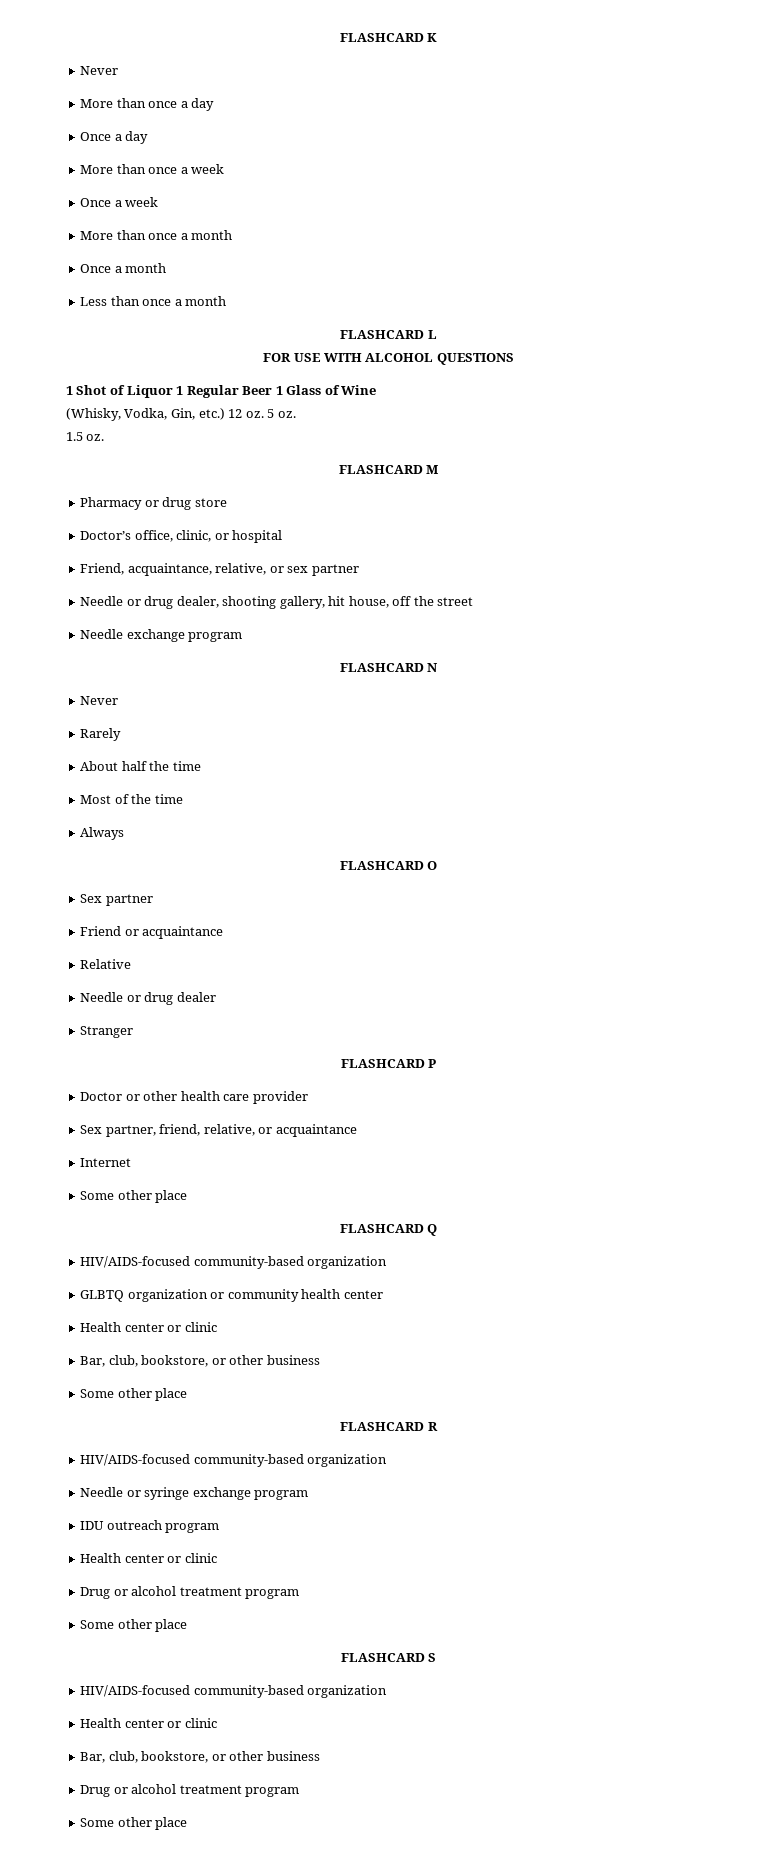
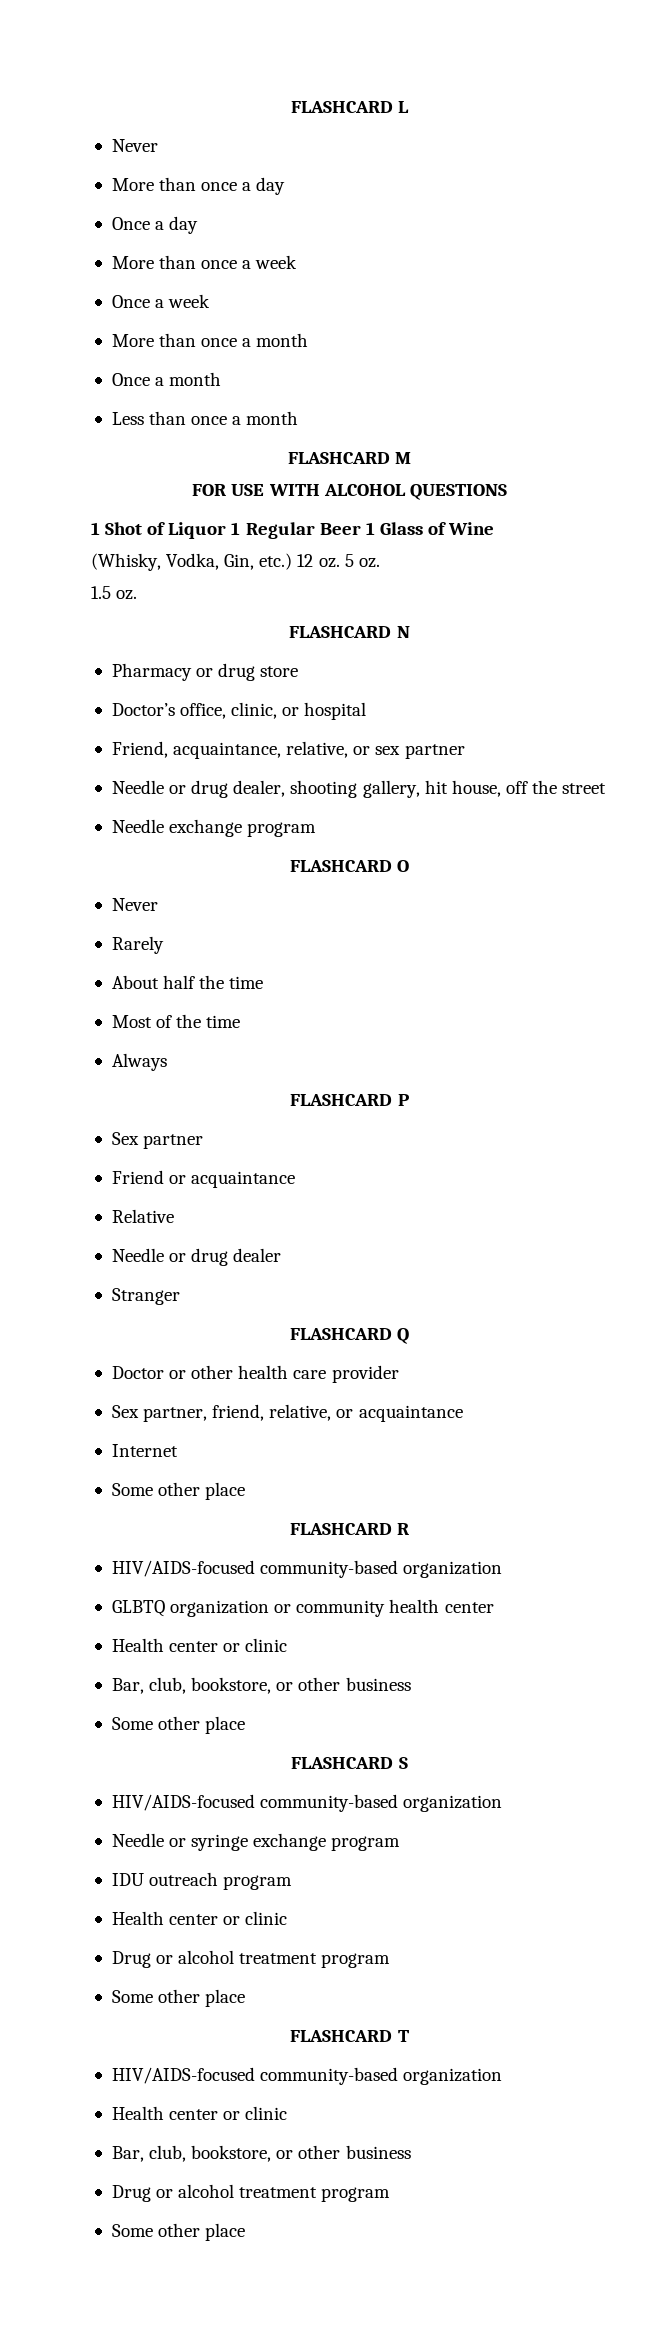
[339,33,438,42] FLASHCARD K -> [290,101,410,113] FLASHCARD L
[427,330,437,339] L -> [395,452,412,464] M
[426,465,440,474] M -> [396,626,410,638] N
[427,663,439,672] N -> [397,860,410,872] O
[427,861,438,870] O -> [397,1094,409,1106] P
[428,1059,437,1068] P -> [397,1328,410,1344] Q
[427,1224,438,1236] Q -> [397,1523,410,1535] R
[427,1422,438,1431] R -> [398,1757,408,1769] S
[428,1653,437,1662] S -> [397,2030,409,2042] T

